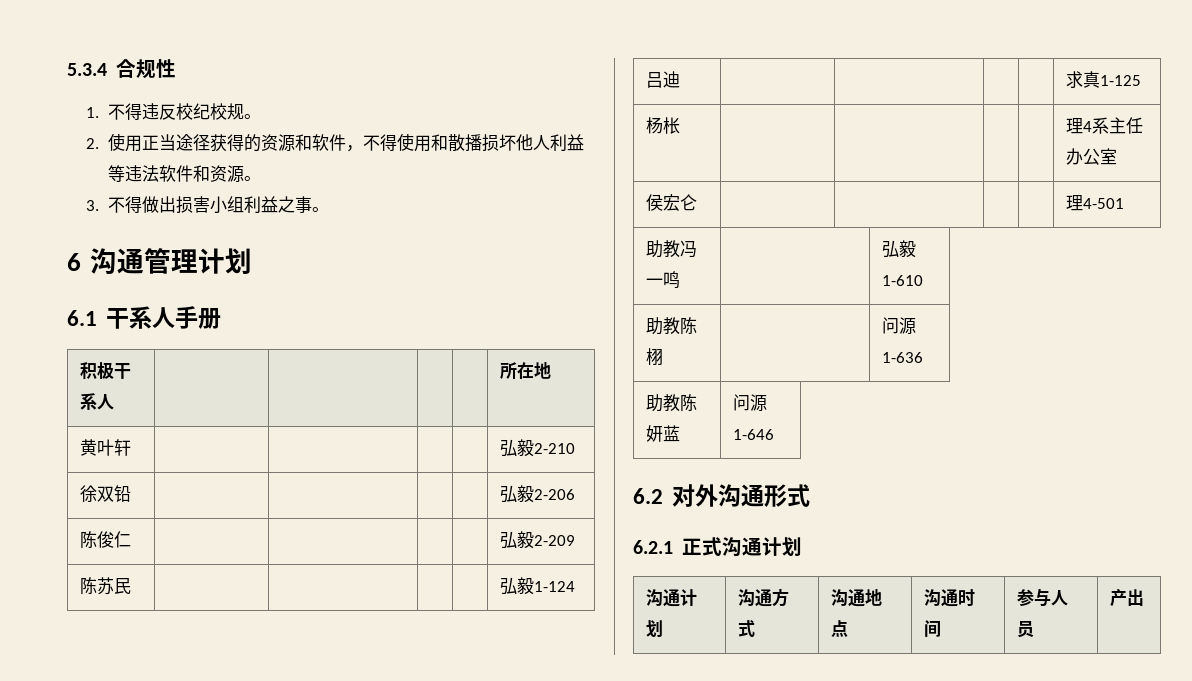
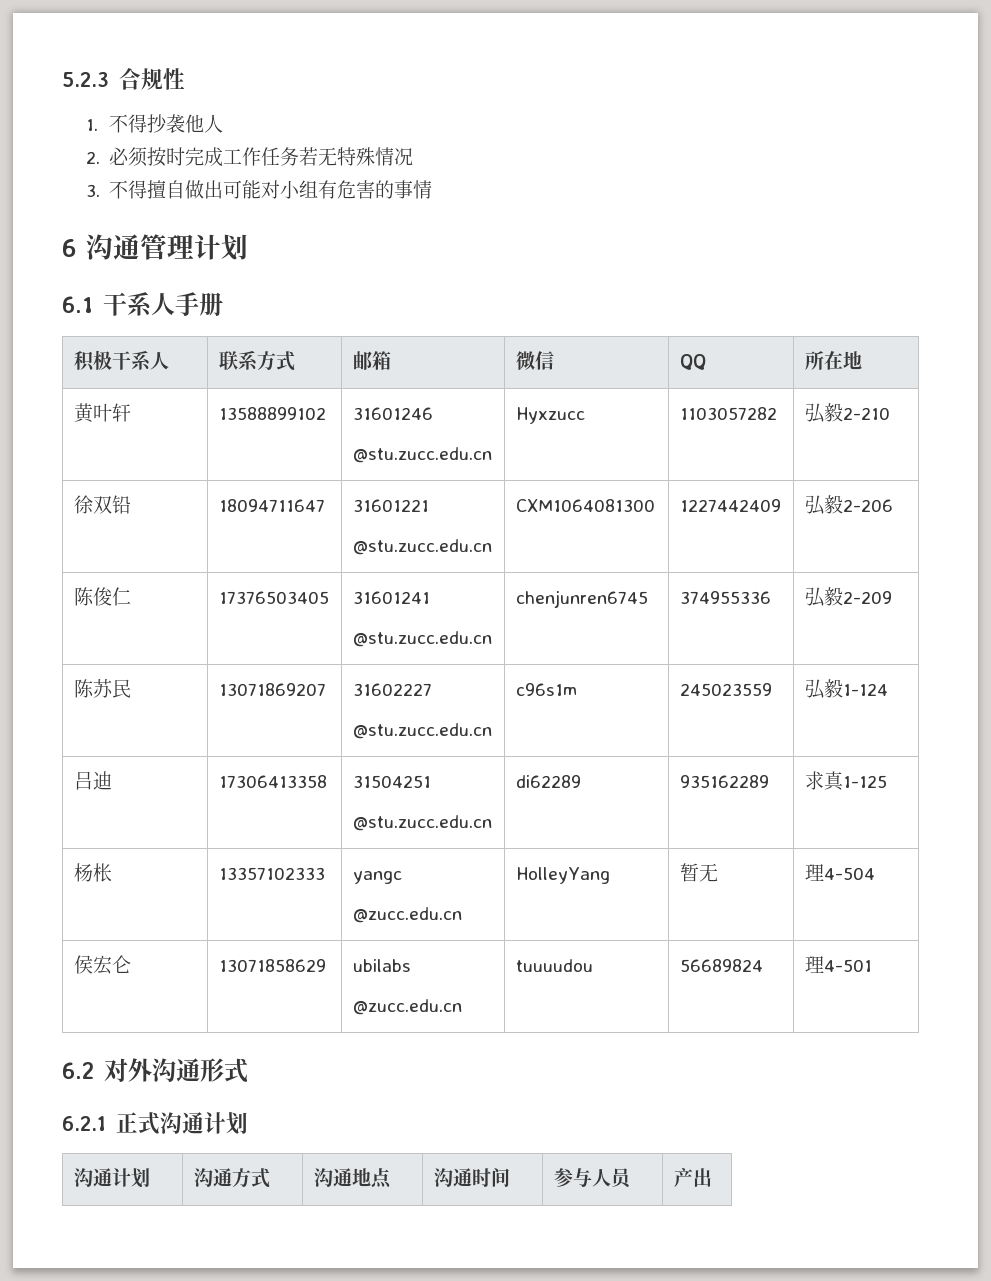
[67,63,107,76] 5.3.4 -> [62,72,109,87] 5.2.3
[141,103,261,120] [86,133,584,152] [107,165,261,183] [86,196,329,214] 违反校纪校规。 // 2.使用正当途径获得的资源和软件，不得使用和散播损坏他人利益等违法软件和资源。 // 3.不得做出损害小组利益之事。 -> [147,114,224,133] [85,147,414,167] [85,180,433,199] 抄袭他人 // 2.必须按时完成工作任务若无特殊情况 // 3.不得擅自做出可能对小组有危害的事情
[500,362,552,379] [80,439,132,456] | | | | 所在地 // 黄叶轩 | | | | -> [218,350,295,371] [352,351,391,370] [515,351,554,370] [679,354,706,370] [804,351,862,370] [73,403,131,423] [218,407,326,420] [352,407,433,420] [352,447,492,463] [515,407,585,424] [679,407,777,420] 联系方式 | 邮箱 | 微信 | QQ | 所在地 // 黄叶轩 | 13588899102 | 31601246 // @stu.zucc.edu.cn | Hyxzucc | 1103057282
(132, 493) | | | -> [218,499,325,512] [352,499,429,512] [352,539,492,555] [515,499,655,512] [679,499,781,512] 18094711647 | 31601221 // @stu.zucc.edu.cn | CXM1064081300 | 1227442409
(132, 539) | | | -> [218,591,329,604] [352,591,430,604] [352,631,492,647] [515,590,648,608] [679,591,771,604] 17376503405 | 31601241 // @stu.zucc.edu.cn | chenjunren6745 | 374955336
[500,577,576,595] [646,71,681,88] [1066,71,1142,88] [646,117,681,134] [1066,117,1144,134] [1066,148,1118,165] [646,194,698,211] [1066,195,1125,211] [646,240,698,258] [646,271,681,288] [882,240,917,258] [882,275,924,286] [646,317,698,335] [646,348,664,365] [882,317,917,335] [882,352,924,363] [646,394,698,412] [646,425,681,442] [733,394,768,412] [733,429,775,440] | | | | 弘毅1-124 // 吕迪 | | | | | 求真1-125 // 杨枨 | | | | | 理4系主任办公室 // 侯宏仑 | | | | | 理4-501 // 助教冯一鸣 | | 弘毅1-610 // 助教陈栩 | | 问源1-636 // 助教陈妍蓝 | 问源1-646 -> [218,683,326,696] [352,683,432,696] [352,723,492,739] [515,683,577,696] [679,683,772,696] [804,679,888,699] [73,771,112,790] [218,775,327,788] [352,775,431,788] [352,815,492,831] [515,775,581,788] [679,775,769,788] [804,771,887,791] [73,863,112,882] [218,867,325,880] [352,871,402,884] [352,907,462,923] [515,867,610,884] [679,863,718,882] [804,864,875,881] [73,955,131,975] [218,959,326,972] [352,959,411,972] [352,999,462,1015] [515,959,593,972] [679,959,763,972] [804,956,872,973] 13071869207 | 31602227 // @stu.zucc.edu.cn | c96s1m | 245023559 | 弘毅1-124 // 吕迪 | 17306413358 | 31504251 // @stu.zucc.edu.cn | di62289 | 935162289 | 求真1-125 // 杨枨 | 13357102333 | yangc // @zucc.edu.cn | HolleyYang | 暂无 | 理4-504 // 侯宏仑 | 13071858629 | ubilabs // @zucc.edu.cn | tuuuudou | 56689824 | 理4-501

